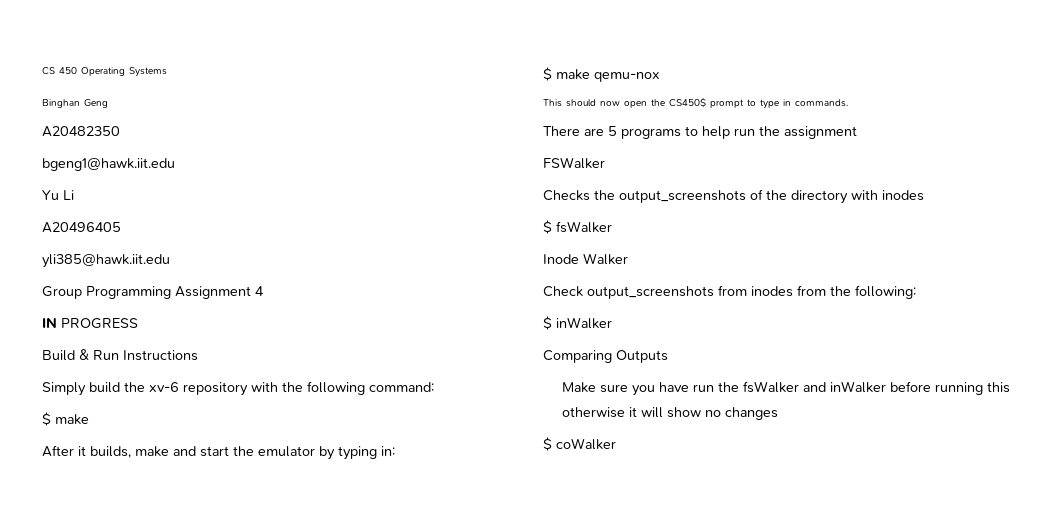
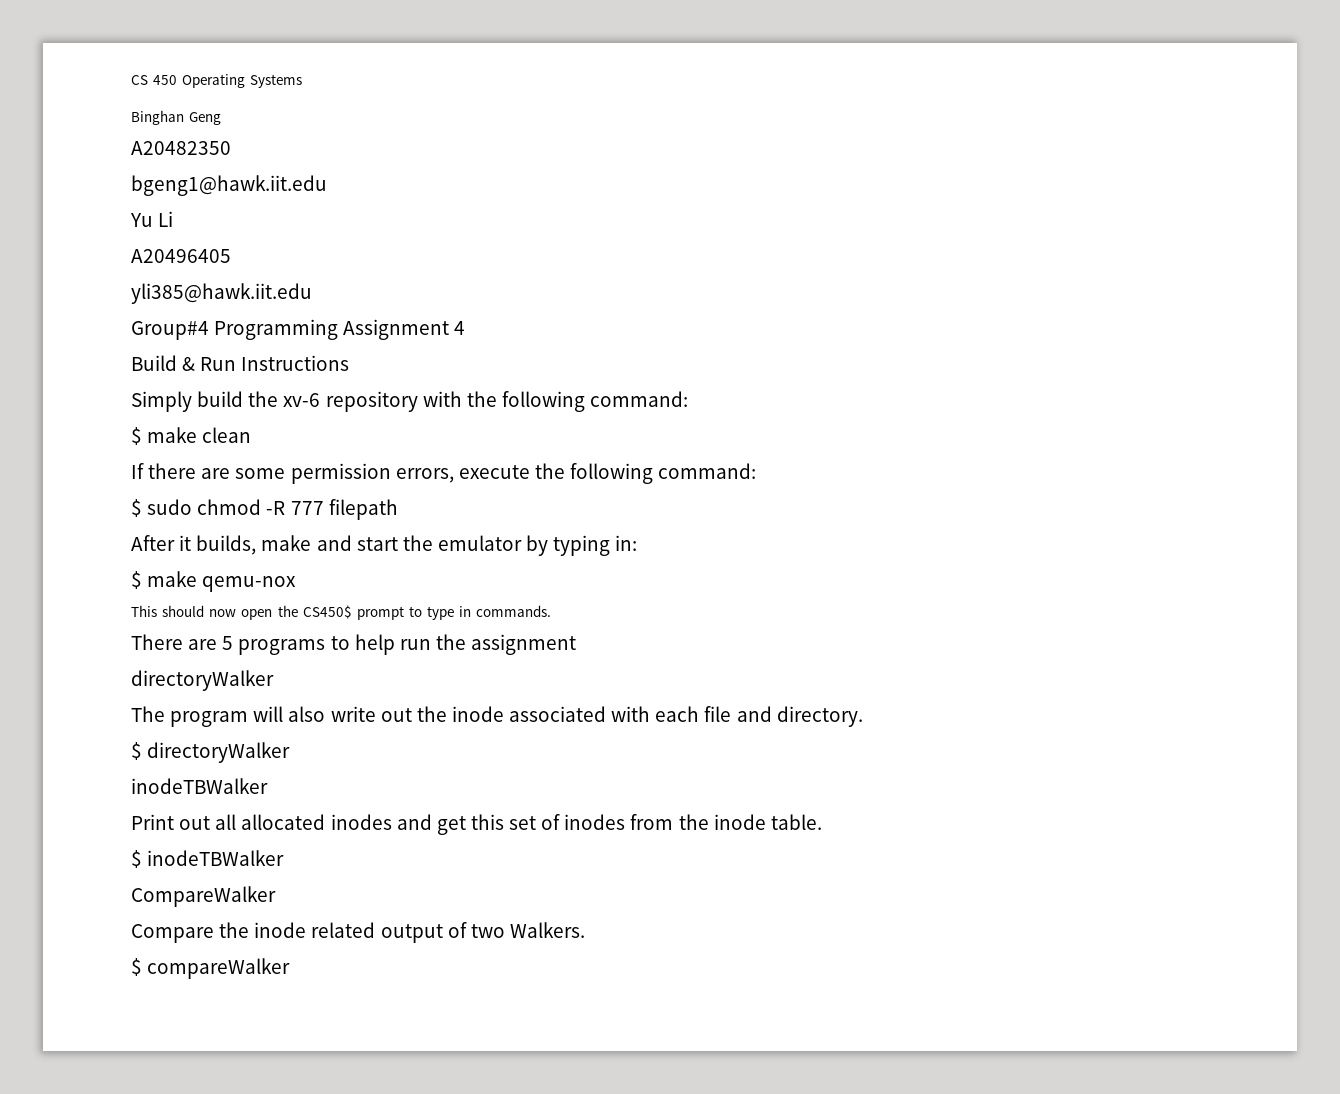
[42,286,82,299] Group -> [131,321,209,340] Group#4
[42,318,138,329] // IN PROGRESS -> (466, 328) none
(89, 419) none -> [202,427,252,443] [131,463,757,484] [131,499,398,520] clean // If there are some permission errors, execute the following command: // $ sudo chmod -R 777 filepath
[543,157,605,169] [543,189,924,204] [543,220,612,234] [543,253,628,265] [543,285,747,299] FSWalker // Checks the output_screenshots of the directory with inodes // $ fsWalker // Inode Walker // Check output_screenshots from -> [131,670,274,691] [131,706,863,727] [131,742,291,763] [131,778,268,794] [131,814,561,835] directoryWalker // The program will also write out the inode associated with each file and directory. // $ directoryWalker // inodeTBWalker // Print out all allocated inodes and get this set of
[855,285,916,299] [543,316,612,330] [543,350,668,363] [561,381,1010,396] [561,407,778,420] [543,437,616,451] following: // $ inWalker // Comparing Outputs // Make sure you have run the fsWalker and inWalker before running this otherwise it will show no changes // $ coWalker -> [713,814,822,830] [131,850,285,868] [131,886,276,907] [131,922,585,943] [131,958,291,979] inode table. // $ inodeTBWalker // CompareWalker // Compare the inode related output of two Walkers. // $ compareWalker

